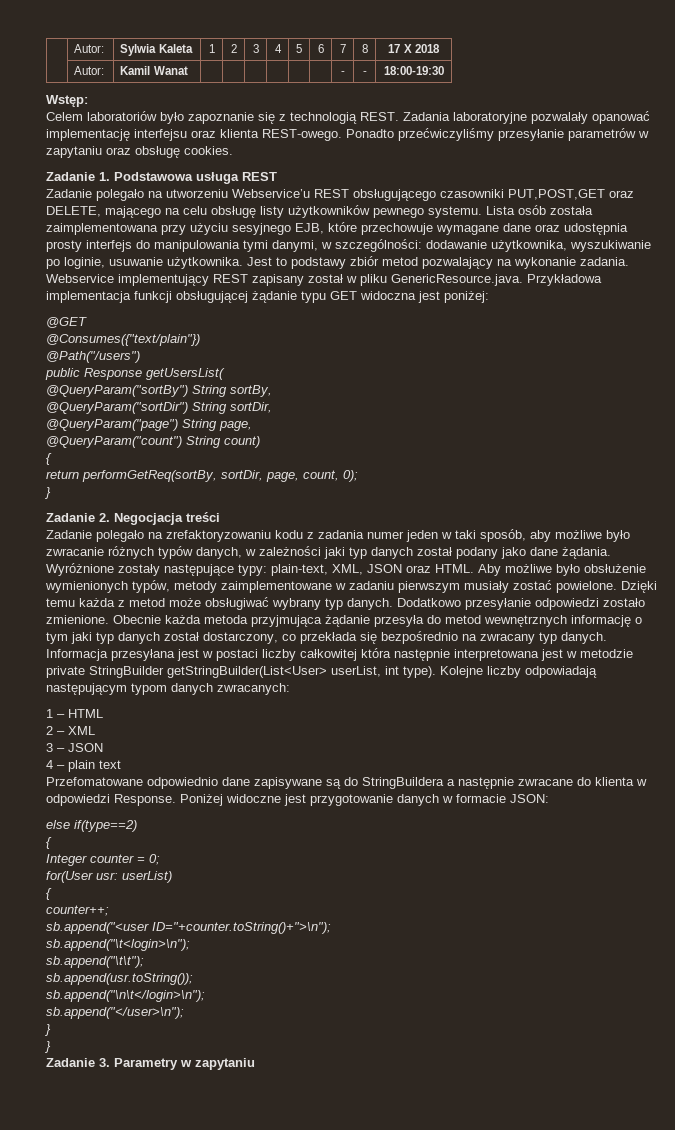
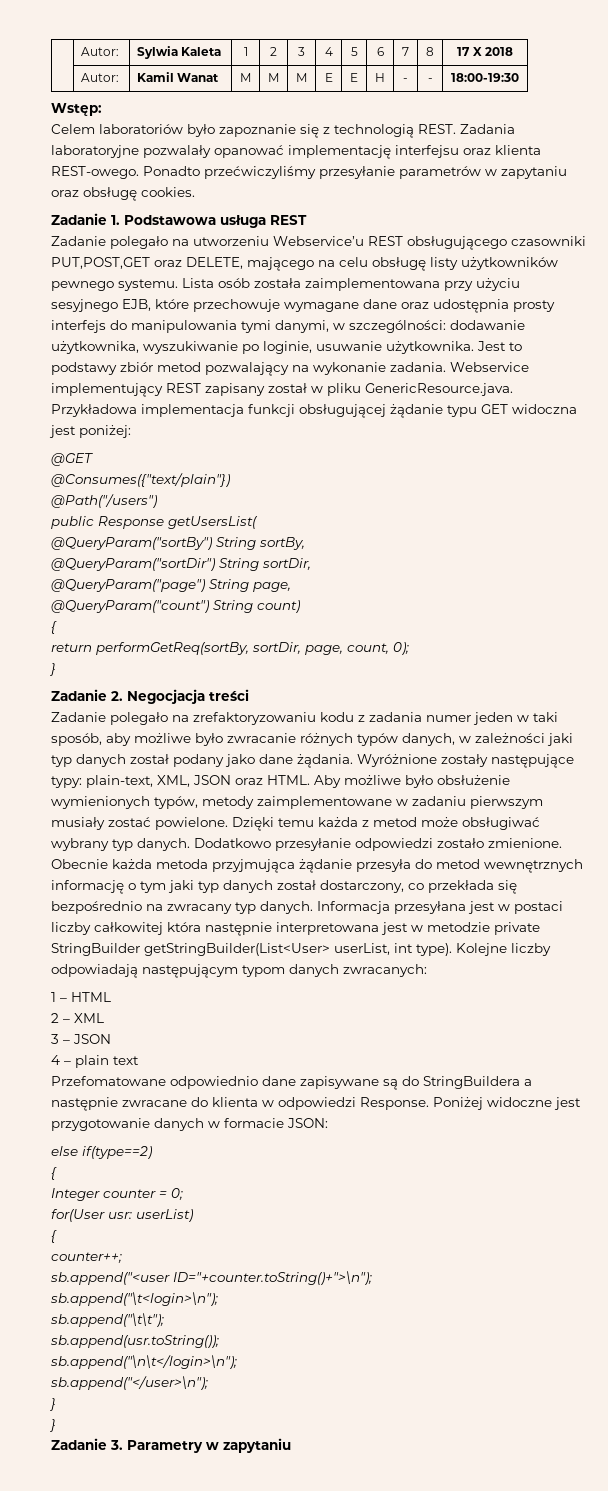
(188, 70) | | | | | -> [240,73,251,82] [268,73,279,82] [296,73,307,82] [324,73,333,82] [350,73,358,82] [375,73,385,82] M | M | M | E | E | H

